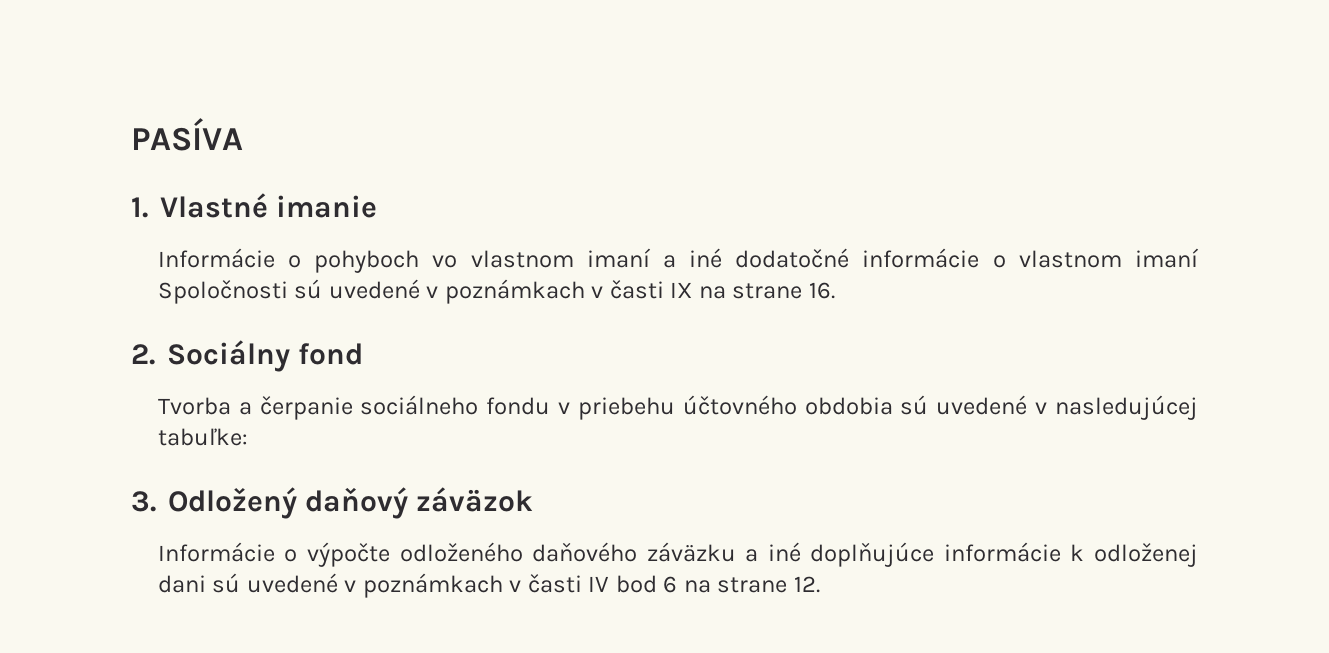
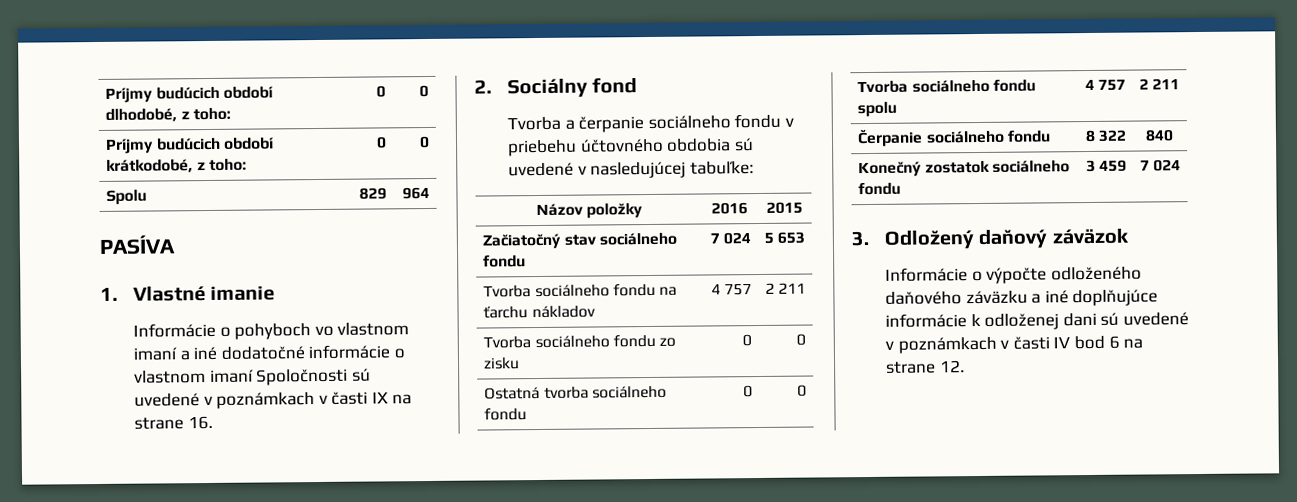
(131, 134) none -> [105,86,274,103] [105,107,231,122] [375,85,386,98] [418,84,429,98] [105,137,275,154] [106,158,247,173] [375,136,387,149] [418,135,430,149] [106,189,148,205] [358,187,387,200] [401,186,430,200] Príjmy budúcich období dlhodobé, z toho: | 0 | 0 // Príjmy budúcich období krátkodobé, z toho: | 0 | 0 // Spolu | 829 | 964 //
(248, 437) none -> [535,203,644,219] [711,202,748,215] [765,201,803,214] [482,232,677,250] [483,255,527,268] [709,232,751,245] [763,231,805,244] [483,283,677,298] [483,305,596,319] [710,283,752,296] [764,282,806,294] [483,334,676,349] [483,357,521,370] [741,334,752,347] [795,333,806,346] [484,385,667,400] [484,408,528,421] [742,385,753,398] [796,384,807,397] [857,79,1036,94] [857,101,898,118] [1084,78,1126,91] [1138,78,1180,90] [857,128,1051,148] [1084,129,1127,143] [1145,129,1174,142] [858,160,1070,178] [858,182,902,196] [1085,159,1127,173] [1139,159,1181,172] // Názov položky | 2016 | 2015 // Začiatočný stav sociálneho fondu | 7 024 | 5 653 // Tvorba sociálneho fondu na ťarchu nákladov | 4 757 | 2 211 // Tvorba sociálneho fondu zo zisku | 0 | 0 // Ostatná tvorba sociálneho fondu | 0 | 0 // Tvorba sociálneho fondu spolu | 4 757 | 2 211 // Čerpanie sociálneho fondu | 8 322 | 840 // Konečný zostatok sociálneho fondu | 3 459 | 7 024

